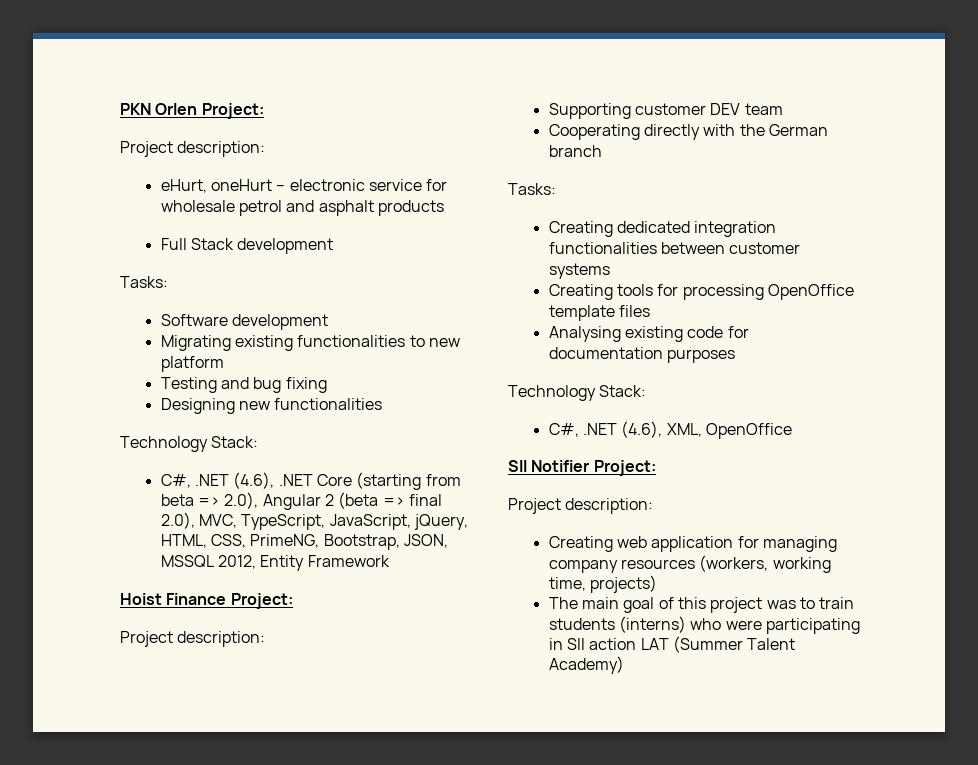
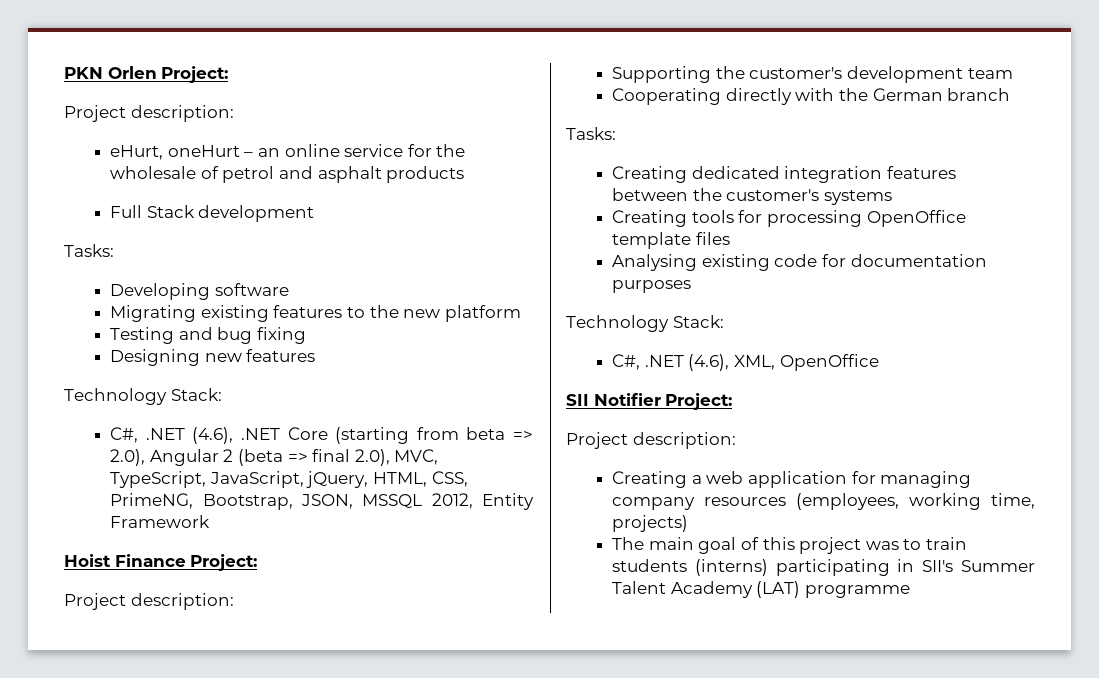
[289,179,448,191] [160,200,235,212] electronic service for wholesale -> [257,144,466,157] [110,166,219,179] an online service for the wholesale of
[160,314,328,330] Software development -> [110,283,289,300] Developing software
[297,335,425,347] functionalities to -> [273,305,399,318] features to the
[274,398,383,410] functionalities -> [246,349,316,362] features
[634,103,741,115] customer DEV -> [715,66,963,83] the customer's development
[548,242,801,254] functionalities between customer -> [886,166,956,179] [612,188,820,201] features between the customer's
(613, 544) none -> [691,475,702,484] a
[699,555,769,572] (workers, -> [796,493,900,510] (employees,
[690,618,860,634] [548,636,796,653] [548,656,624,674] who were participating in SII action LAT (Summer Talent Academy) -> [775,559,1035,576] [612,581,910,598] participating in SII's Summer Talent Academy (LAT) programme

